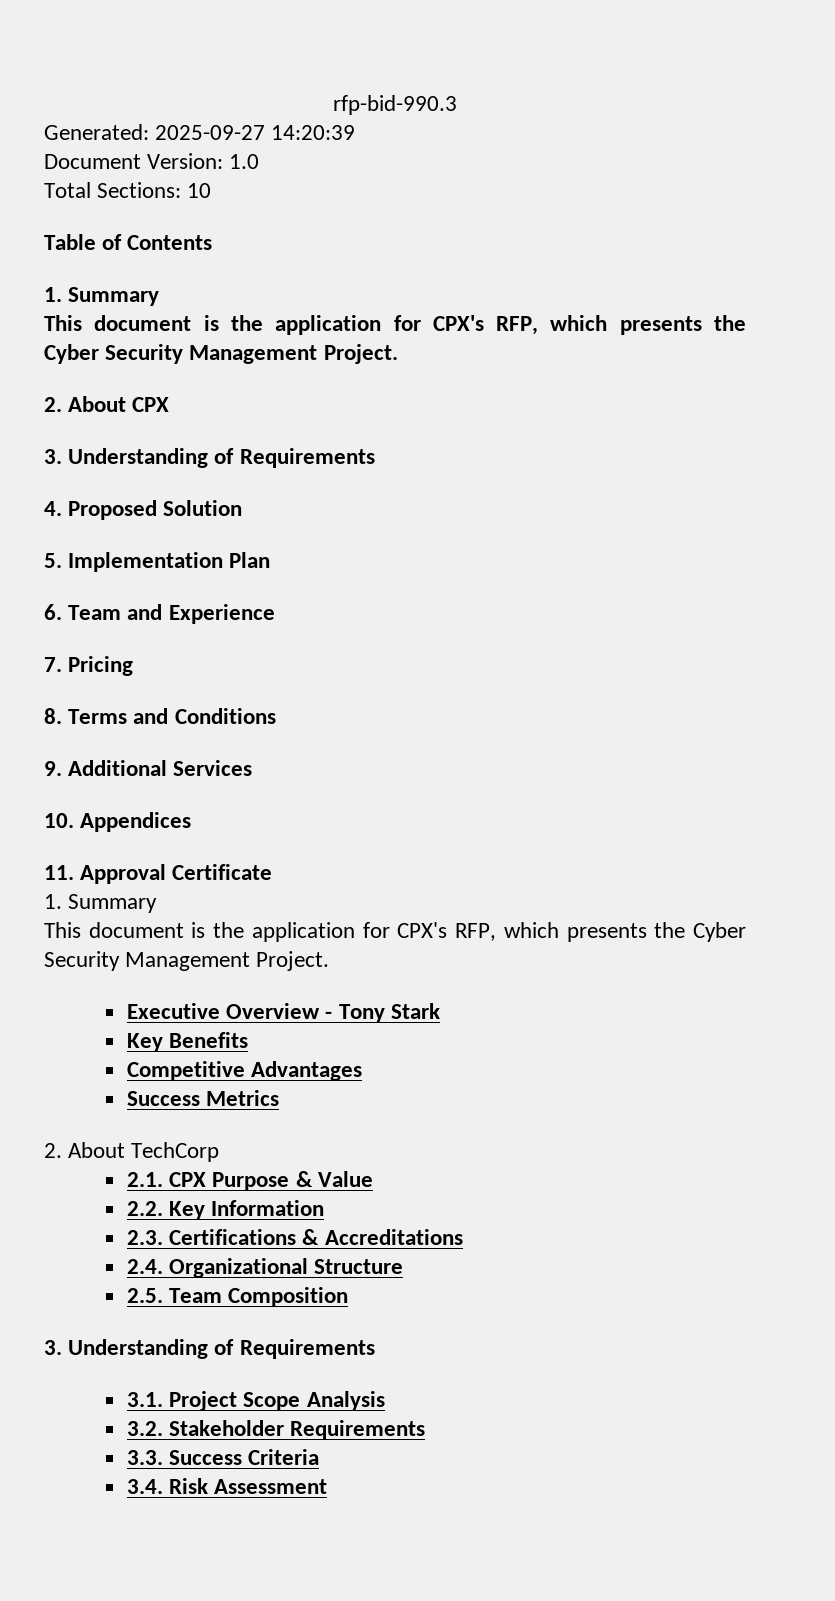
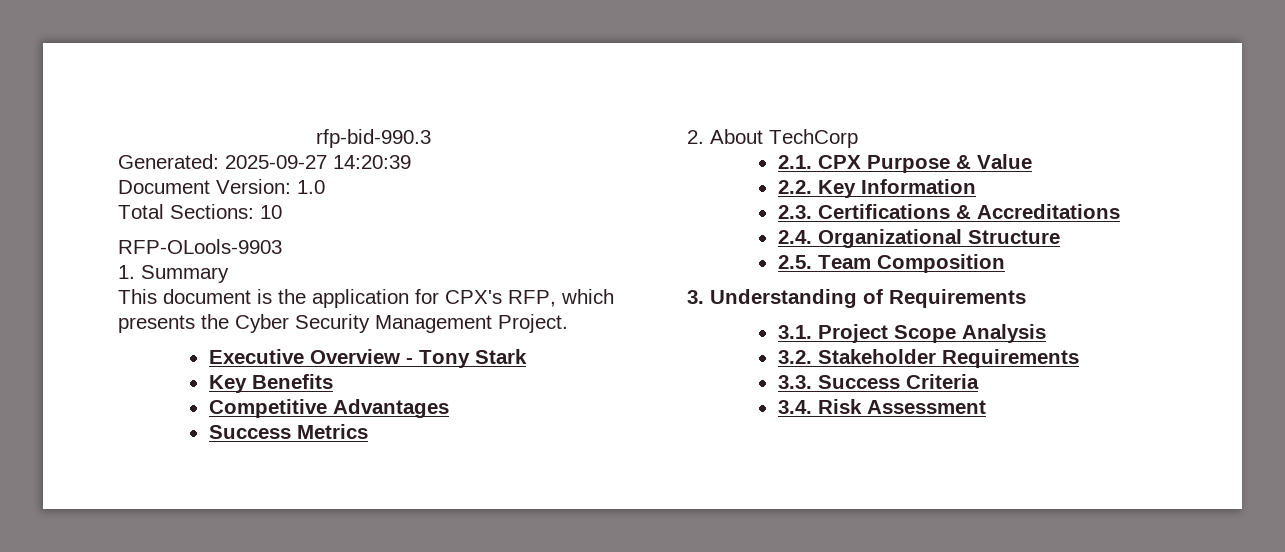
[44,234,213,250] [44,287,160,306] [44,315,746,335] [44,344,398,364] [44,396,170,412] [44,448,375,468] [44,500,243,520] [44,552,271,572] [44,604,275,624] [44,656,134,676] [44,708,276,724] [44,760,253,776] [44,812,192,832] [44,864,273,884] Table of Contents // 1. Summary // This document is the application for CPX's RFP, which presents the Cyber Security Management Project. // 2. About CPX // 3. Understanding of Requirements // 4. Proposed Solution // 5. Implementation Plan // 6. Team and Experience // 7. Pricing // 8. Terms and Conditions // 9. Additional Services // 10. Appendices // 11. Approval Certificate -> [118,239,282,254] RFP-OLools-9903

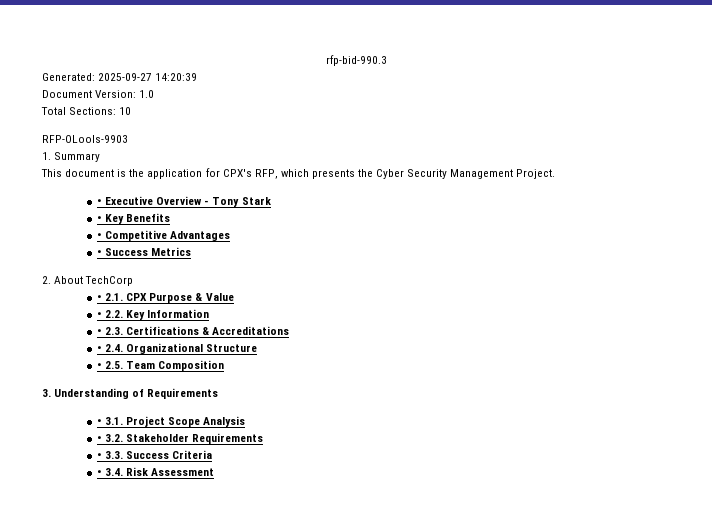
(568, 323) none -> [97,199,103,205] •
(527, 356) none -> [97,216,103,222] •
(333, 381) none -> [97,233,103,239] •
(449, 408) none -> [97,250,103,256] •
(858, 138) none -> [97,295,103,301] •
(1032, 161) none -> [97,312,103,318] •
(976, 186) none -> [97,329,103,335] •
(1120, 211) none -> [97,346,103,352] •
(1060, 237) none -> [97,363,103,369] •
(1026, 298) none -> [97,419,103,425] •
(1046, 333) none -> [97,436,103,442] •
(1079, 358) none -> [97,453,103,459] •
(979, 381) none -> [97,470,103,476] •

